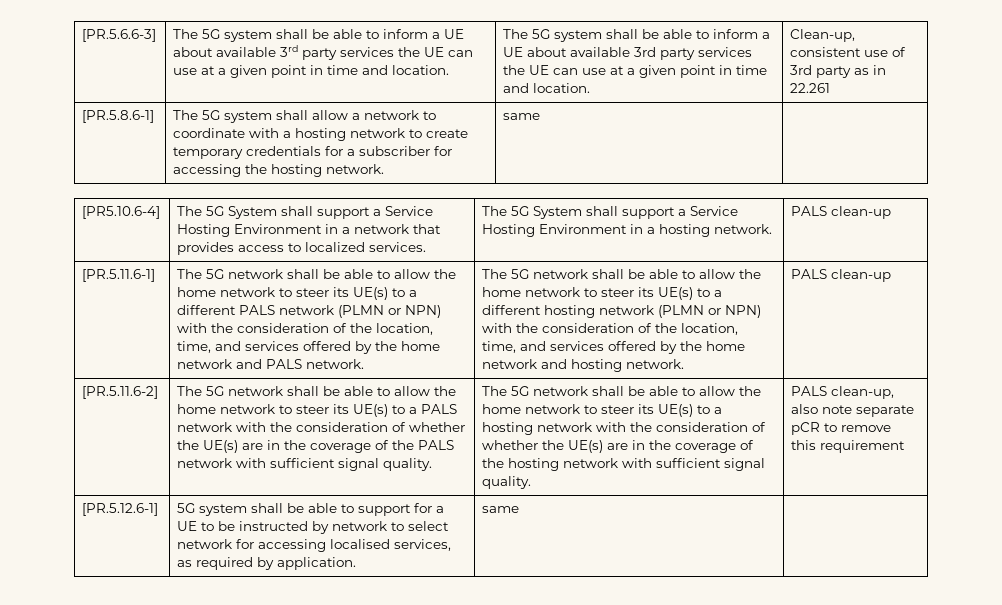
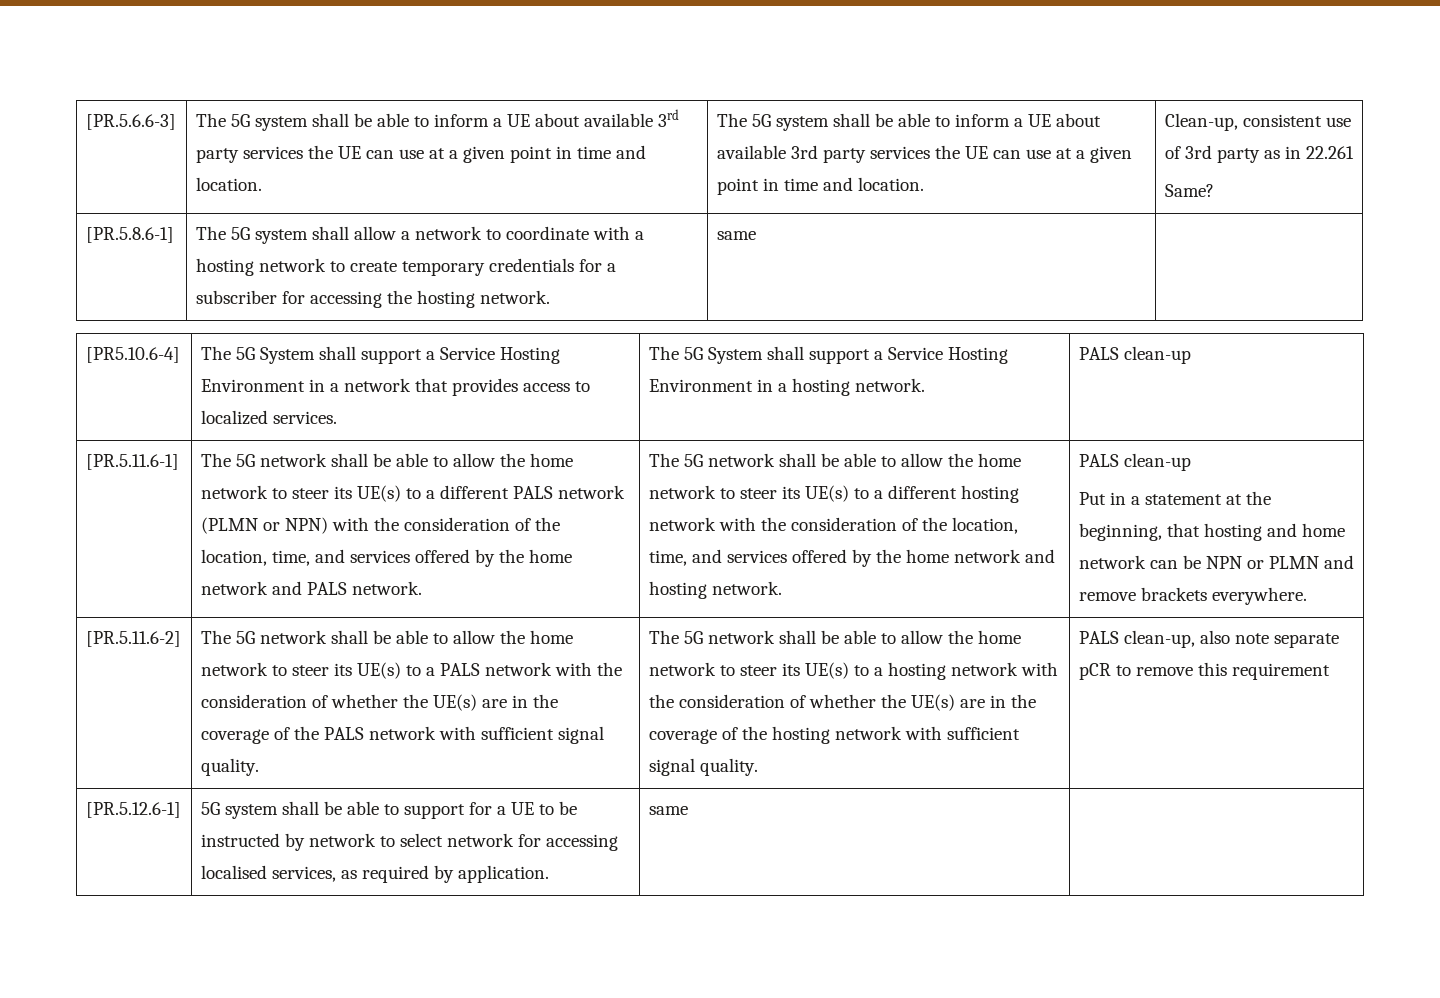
(831, 88) none -> [1164,184,1214,197] // Same?
[658,305,762,318] (PLMN or NPN) -> (716, 524) none
(892, 275) none -> [1078,491,1271,505] [1078,523,1345,541] [1078,555,1354,569] [1078,587,1307,605] // Put in a statement at the beginning, that hosting and home network can be NPN or PLMN and remove brackets everywhere.

